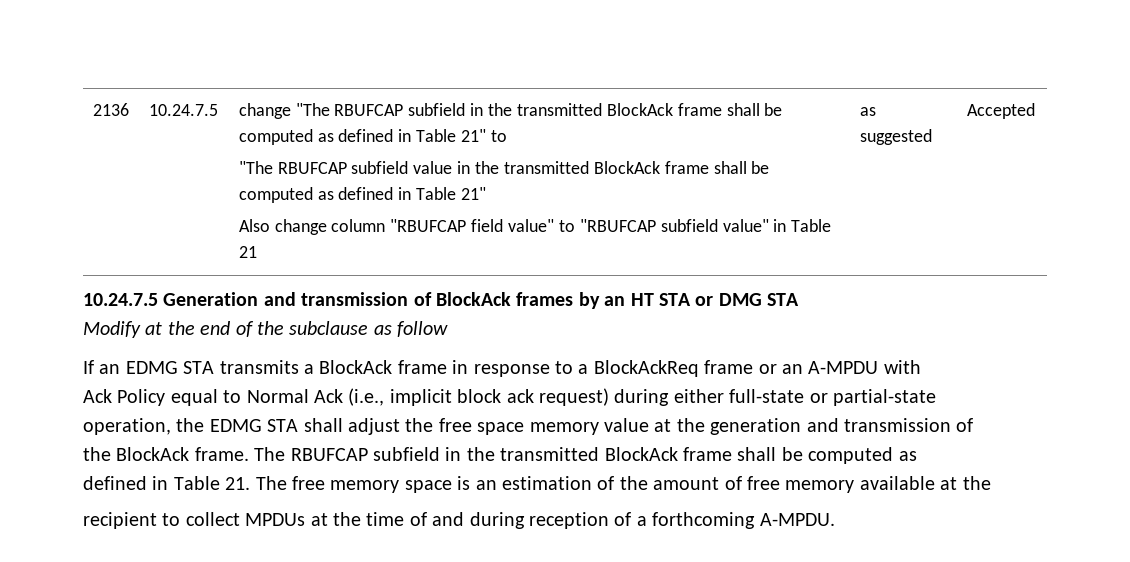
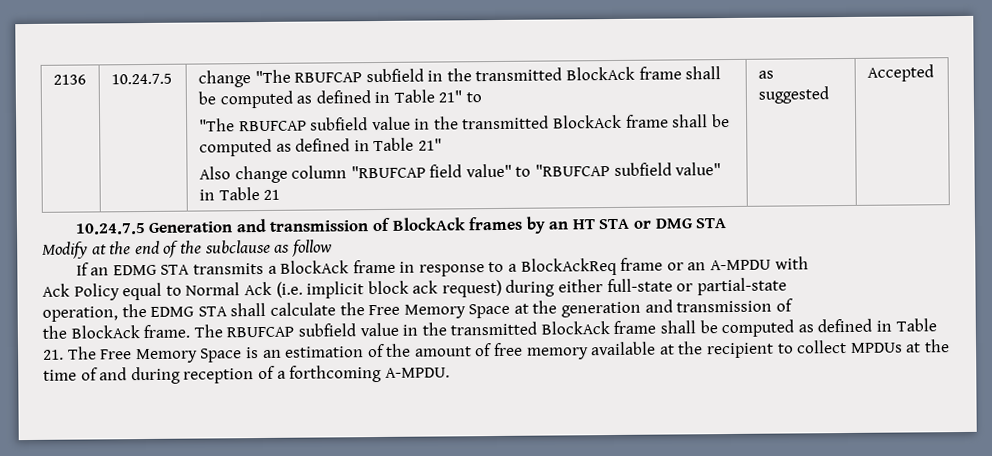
[348,388,385,406] (i.e., -> [275,281,303,298] (i.e.
[348,418,649,435] adjust the free space memory value -> [269,302,511,319] calculate the Free Memory Space
[445,447,917,464] in the transmitted BlockAck frame shall be computed as // -> [359,319,814,338] value in the transmitted BlockAck frame shall be computed as
[292,476,452,493] free memory space -> [100,348,243,364] Free Memory Space
(991, 483) // -> (704, 348) none

